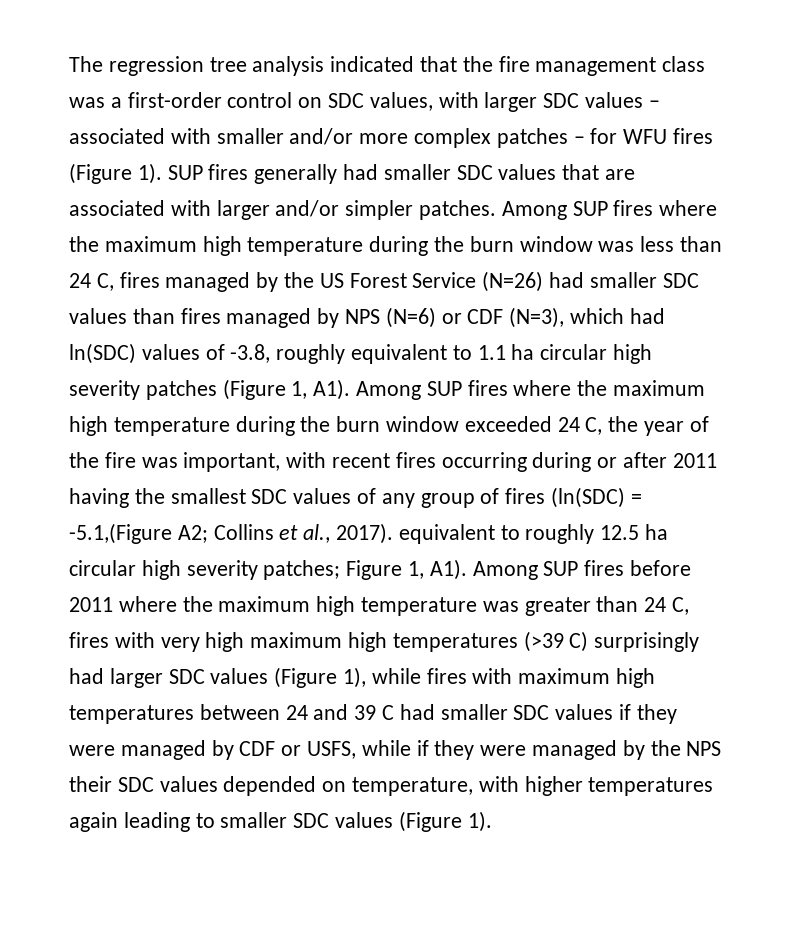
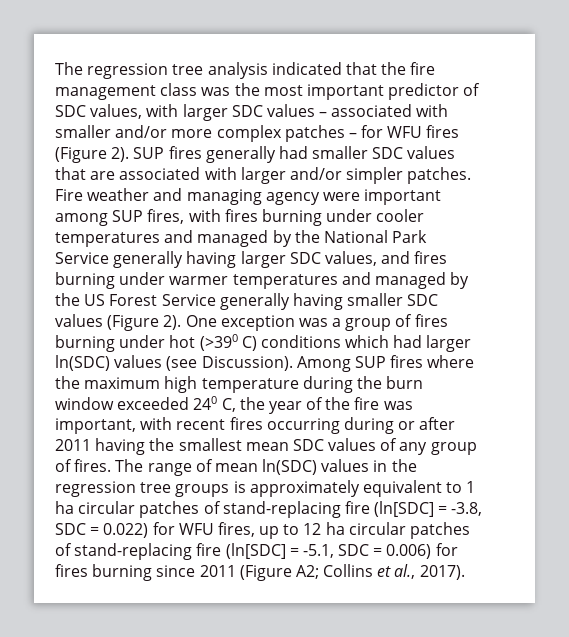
[110,92,323,108] a first-order control on -> [234,83,481,100] the most important predictor of
[137,163,162,184] 1). -> [111,147,130,162] 2).
[501,200,718,220] [69,236,723,256] [69,272,160,291] Among SUP fires where the maximum high temperature during the burn window was less than 24 C, fires -> [55,188,442,205] [55,209,425,226] [55,230,428,247] [55,251,448,268] [55,272,371,289] Fire weather and managing agency were important among SUP fires, with fires burning under cooler temperatures and managed by the National Park Service generally having larger SDC values, and fires burning under warmer temperatures and
[482,271,699,292] [69,307,565,328] (N=26) had smaller SDC values than fires managed by NPS (N=6) or CDF (N=3), -> [219,293,439,310] [55,314,448,331] [55,334,341,352] generally having smaller SDC values (Figure 2). One exception was a group of fires burning under hot (>390 C) conditions
[69,343,653,364] [69,379,351,400] ln(SDC) values of -3.8, roughly equivalent to 1.1 ha circular high severity patches (Figure 1, A1). -> [426,335,472,352] [55,355,293,371] larger ln(SDC) values (see Discussion).
[557,417,580,432] 24 -> [193,396,218,410] 240
(246, 496) none -> [245,442,289,451] mean
[505,487,642,508] [69,523,172,544] fires (ln(SDC) = -5.1,(Figure -> [74,459,417,476] [55,480,476,497] [55,501,483,518] [55,522,471,539] [55,543,458,560] [55,564,292,581] fires. The range of mean ln(SDC) values in the regression tree groups is approximately equivalent to 1 ha circular patches of stand-replacing fire (ln[SDC] = -3.8, SDC = 0.022) for WFU fires, up to 12 ha circular patches of stand-replacing fire (ln[SDC] = -5.1, SDC = 0.006) for fires burning since 2011 (Figure
[398,524,669,544] [69,559,692,580] [69,596,690,616] [69,631,700,652] [69,667,656,688] [69,704,677,724] [69,740,722,760] [69,776,714,796] [69,811,492,832] equivalent to roughly 12.5 ha circular high severity patches; Figure 1, A1). Among SUP fires before 2011 where the maximum high temperature was greater than 24 C, fires with very high maximum high temperatures (>39 C) surprisingly had larger SDC values (Figure 1), while fires with maximum high temperatures between 24 and 39 C had smaller SDC values if they were managed by CDF or USFS, while if they were managed by the NPS their SDC values depended on temperature, with higher temperatures again leading to smaller SDC values (Figure 1). -> (465, 572) none

